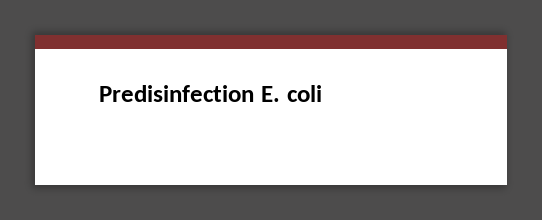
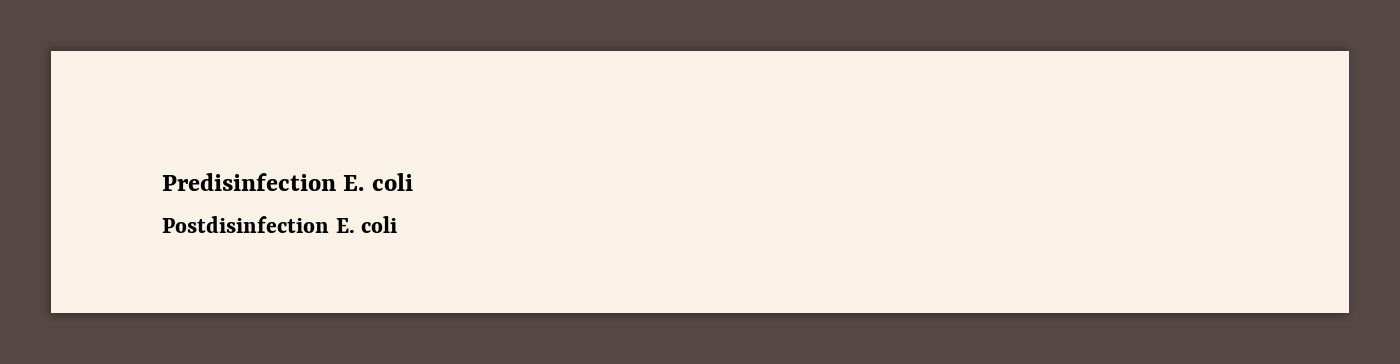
(322, 93) none -> [162,216,398,233] // Postdisinfection E. coli

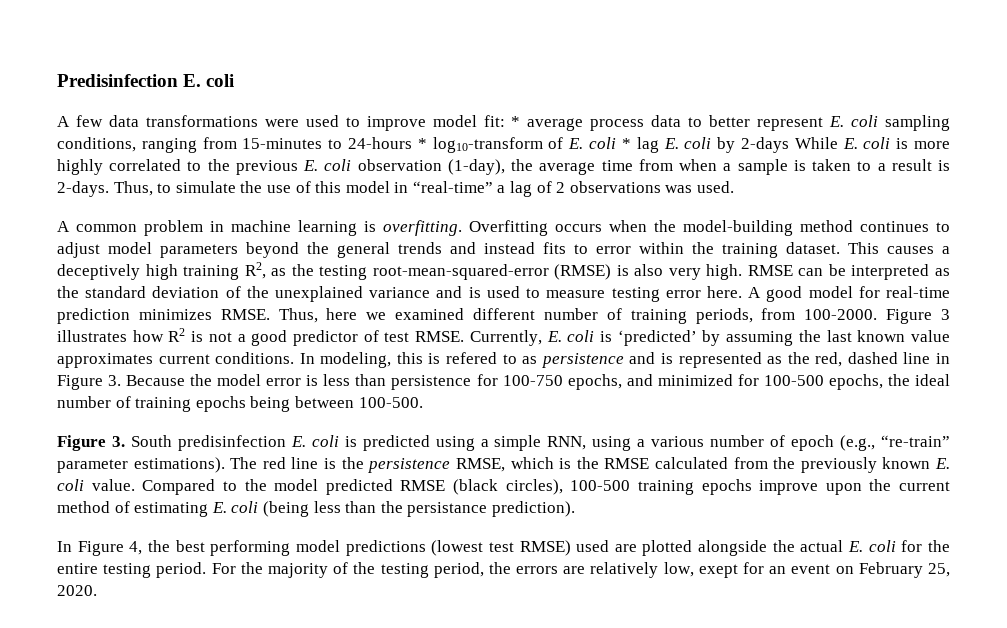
[162,216,398,233] Postdisinfection E. coli -> [57,115,950,131] [57,137,951,153] [57,159,950,175] [57,181,735,197] [57,220,950,236] [57,242,950,258] [57,262,950,280] [57,286,951,302] [57,308,951,324] [57,328,950,346] [57,352,950,368] [57,374,951,390] [57,396,423,412] [57,435,950,451] [57,457,950,473] [57,479,950,495] [57,501,575,517] [57,540,950,556] [57,562,950,578] [57,585,97,596] A few data transformations were used to improve model fit: * average process data to better represent E. coli sampling conditions, ranging from 15-minutes to 24-hours * log10-transform of E. coli * lag E. coli by 2-days While E. coli is more highly correlated to the previous E. coli observation (1-day), the average time from when a sample is taken to a result is 2-days. Thus, to simulate the use of this model in “real-time” a lag of 2 observations was used. // A common problem in machine learning is overfitting. Overfitting occurs when the model-building method continues to adjust model parameters beyond the general trends and instead fits to error within the training dataset. This causes a deceptively high training R2, as the testing root-mean-squared-error (RMSE) is also very high. RMSE can be interpreted as the standard deviation of the unexplained variance and is used to measure testing error here. A good model for real-time prediction minimizes RMSE. Thus, here we examined different number of training periods, from 100-2000. Figure 3 illustrates how R2 is not a good predictor of test RMSE. Currently, E. coli is ‘predicted’ by assuming the last known value approximates current conditions. In modeling, this is refered to as persistence and is represented as the red, dashed line in Figure 3. Because the model error is less than persistence for 100-750 epochs, and minimized for 100-500 epochs, the ideal number of training epochs being between 100-500. // Figure 3. South predisinfection E. coli is predicted using a simple RNN, using a various number of epoch (e.g., “re-train” parameter estimations). The red line is the persistence RMSE, which is the RMSE calculated from the previously known E. coli value. Compared to the model predicted RMSE (black circles), 100-500 training epochs improve upon the current method of estimating E. coli (being less than the persistance prediction). // In Figure 4, the best performing model predictions (lowest test RMSE) used are plotted alongside the actual E. coli for the entire testing period. For the majority of the testing period, the errors are relatively low, exept for an event on February 25, 2020.

